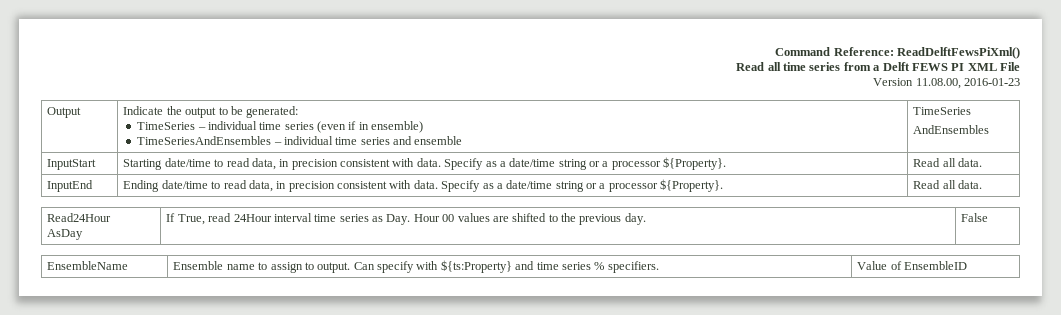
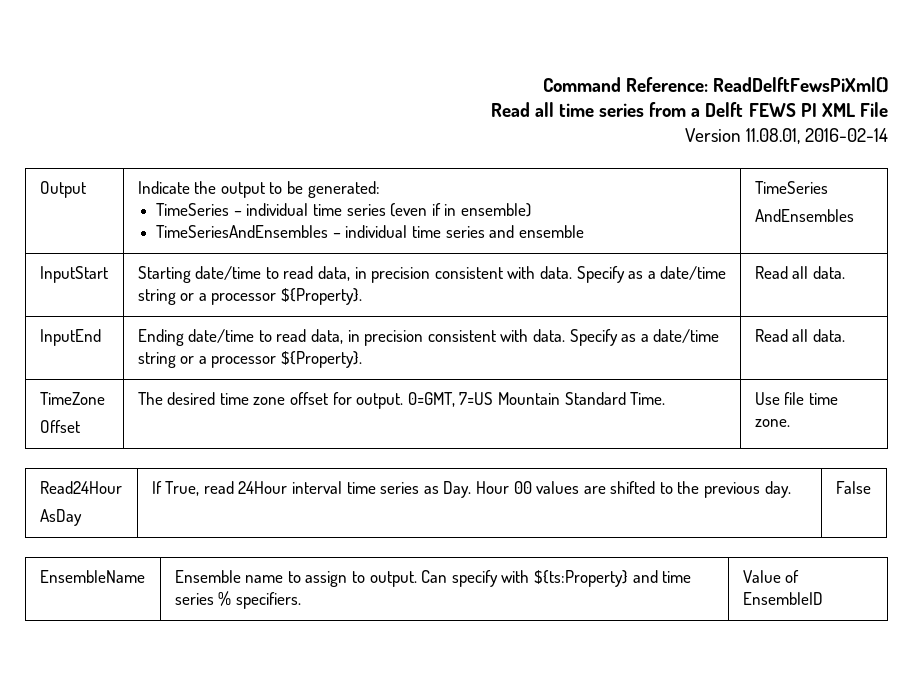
[915,78,1020,89] 11.08.00, 2016-01-23 -> [745,128,889,144] 11.08.01, 2016-02-14
(983, 184) none -> [39,392,105,405] [39,420,80,433] [137,392,666,409] [754,392,838,405] [754,419,790,427] // TimeZone // Offset | The desired time zone offset for output. 0=GMT, 7=US Mountain Standard Time. | Use file time zone.

